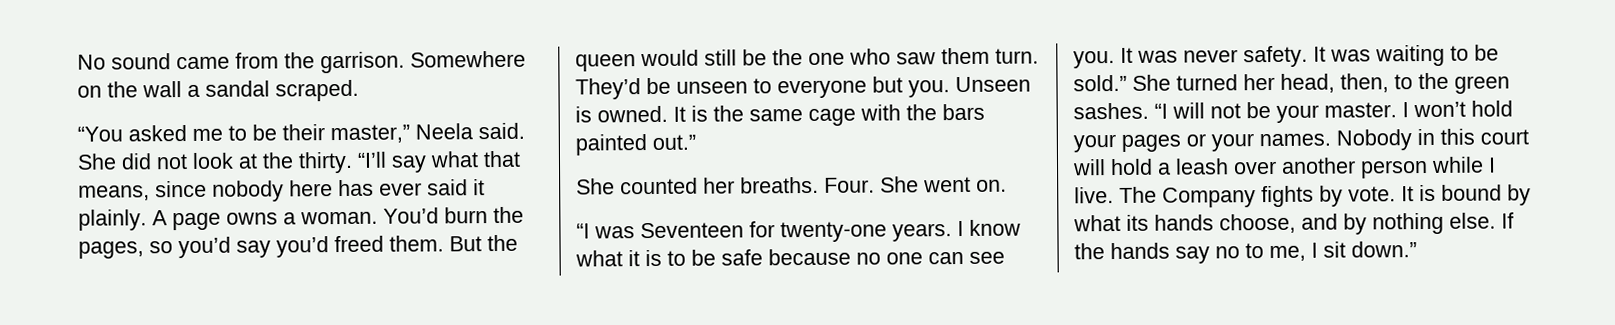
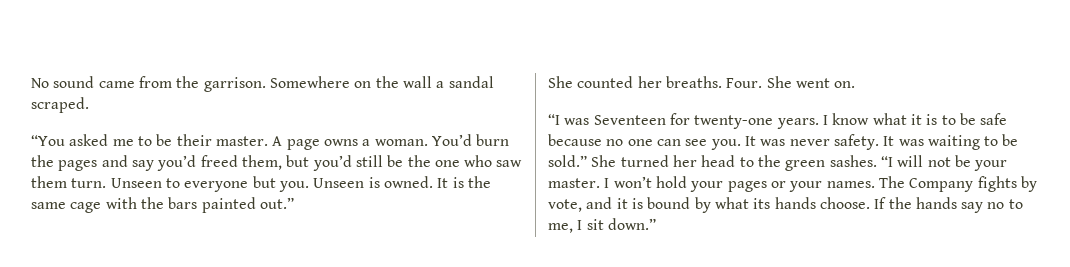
[330,122,525,144] [77,150,521,174] [78,179,485,202] [78,209,147,231] master,” Neela said. She did not look at the thirty. “I’ll say what that means, since nobody here has ever said it plainly. -> [215,136,268,146] master.
[78,234,518,259] [575,49,699,72] pages, so you’d say you’d freed them. But the queen would -> [58,155,352,171] pages and say you’d freed them, but you’d
[575,77,748,100] They’d be unseen -> [110,178,162,188] Unseen
[1280,73,1389,93] head, then, -> [701,155,736,167] head
[1336,128,1529,151] [1072,156,1496,179] [1074,187,1114,204] Nobody in this court will hold a leash over another person while I live. -> (875, 184) none
[1348,186,1414,202] vote. It -> [548,197,628,212] vote, and it
[1219,212,1496,235] choose, and by nothing else. -> [819,197,870,209] choose.

